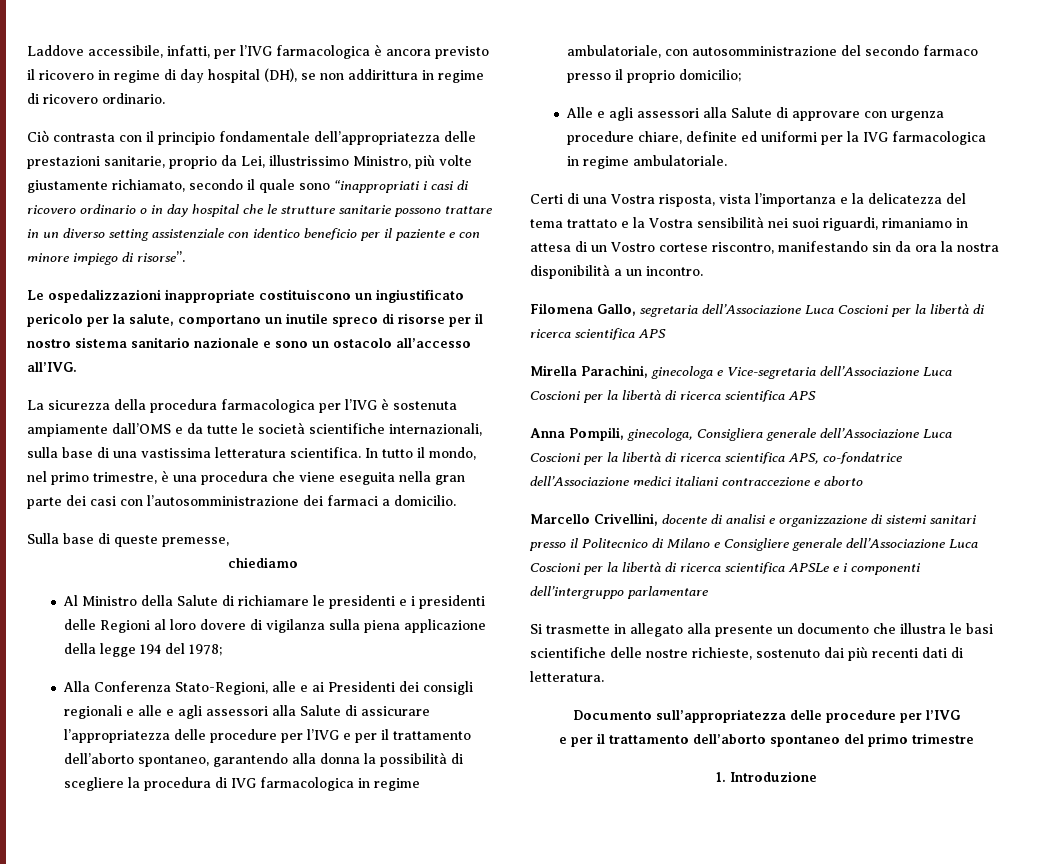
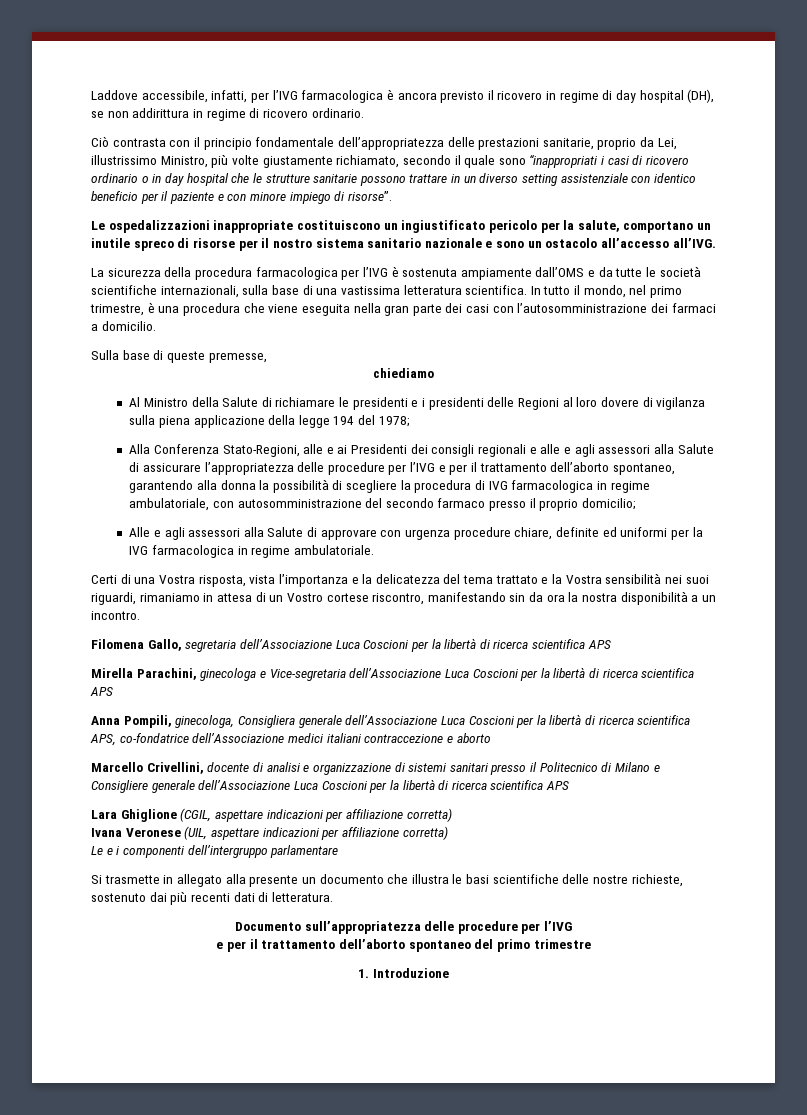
[788,563,829,572] APSLe -> [546,781,570,790] [91,808,452,822] [91,826,448,840] [91,846,103,855] APS // Lara Ghiglione (CGIL, aspettare indicazioni per affiliazione corretta) // Ivana Veronese (UIL, aspettare indicazioni per affiliazione corretta) // Le

